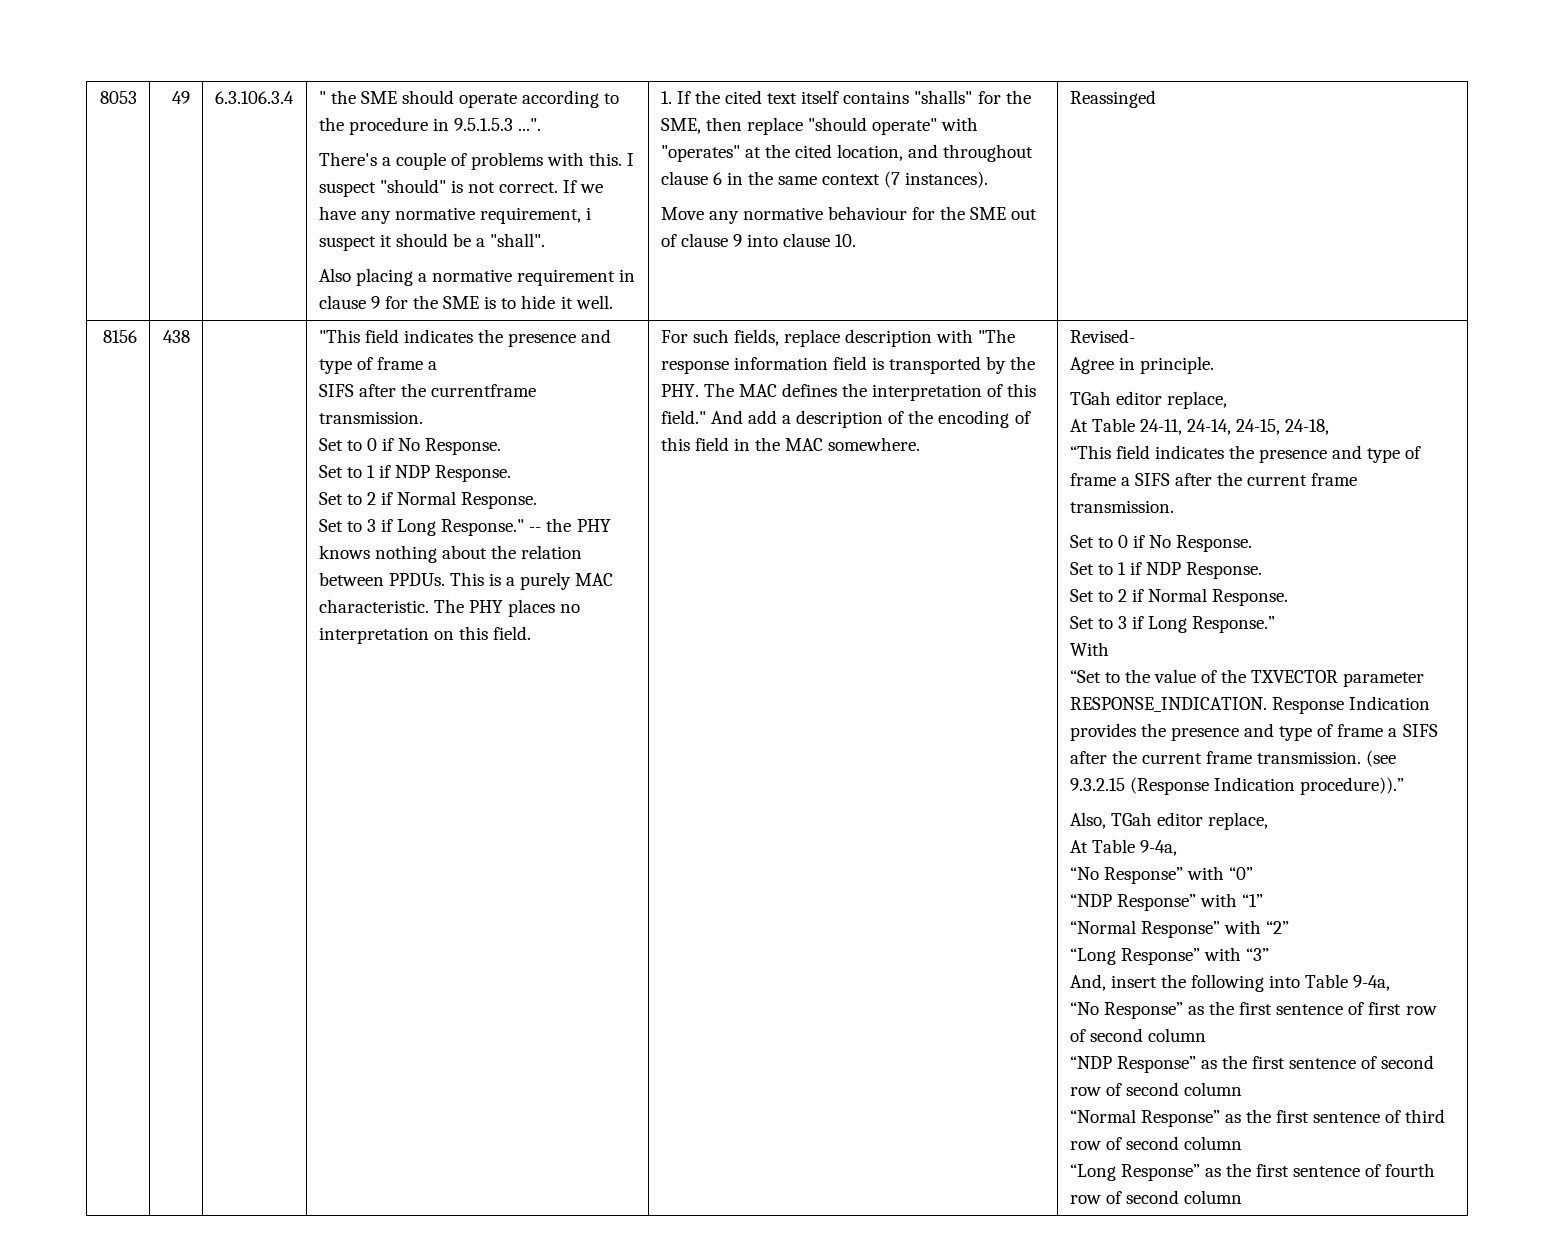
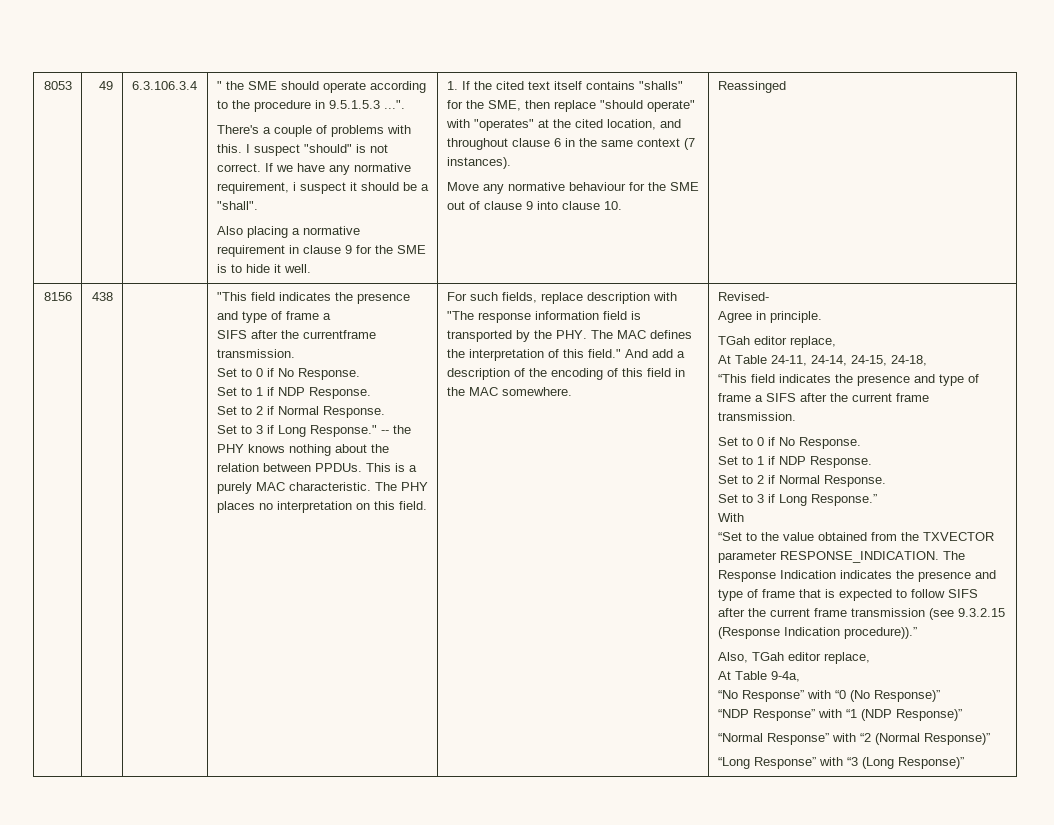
[1201,670,1218,683] of -> [817,532,897,541] obtained from
(1267, 704) none -> [942,551,965,560] The
[1069,723,1438,741] [1069,750,1362,764] provides the presence and type of frame a SIFS after the current frame transmission. -> [839,570,996,582] [717,589,978,601] [717,608,925,617] indicates the presence and type of frame that is expected to follow SIFS after the current frame transmission
[1228,867,1253,880] “0” -> [834,690,940,702] “0 (No Response)”
[1241,894,1263,907] “1” -> [845,709,962,721] “1 (NDP Response)”
[1265,921,1289,934] “2” -> [859,733,990,745] “2 (Normal Response)”
[1245,948,1269,961] [1069,974,1391,992] [1069,1001,1437,1019] [1069,1028,1206,1042] [1069,1055,1435,1073] [1069,1082,1242,1096] [1069,1109,1446,1127] [1069,1136,1242,1150] [1069,1163,1436,1181] [1069,1190,1242,1204] “3” // And, insert the following into Table 9-4a, // “No Response” as the first sentence of first row of second column // “NDP Response” as the first sentence of second row of second column // “Normal Response” as the first sentence of third row of second column // “Long Response” as the first sentence of fourth row of second column -> [846,757,964,769] “3 (Long Response)”

